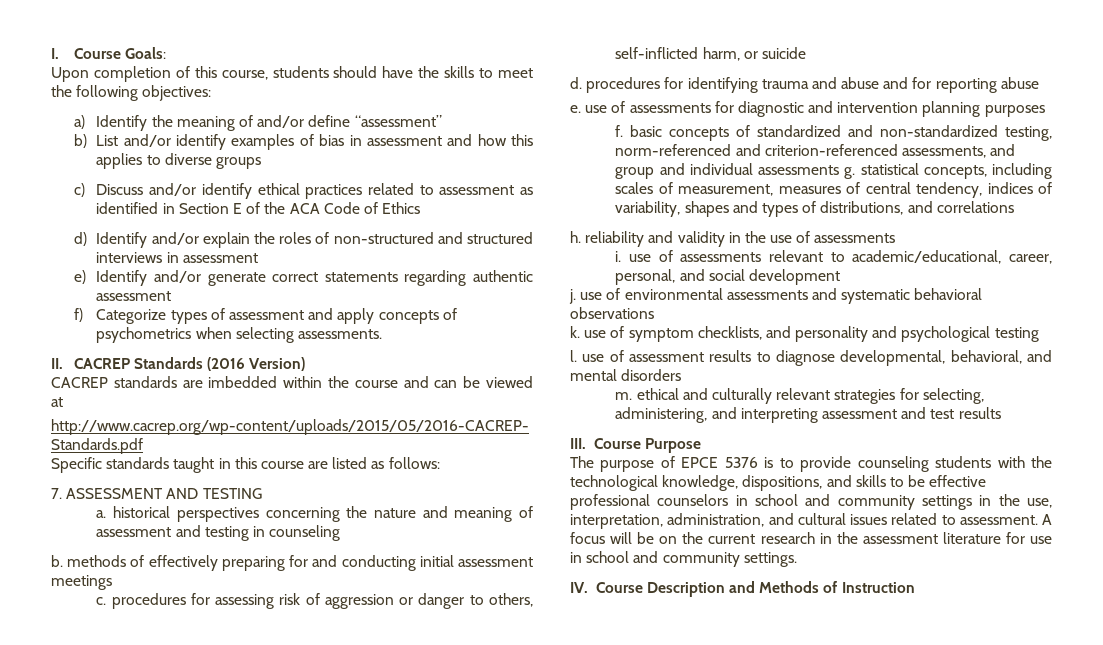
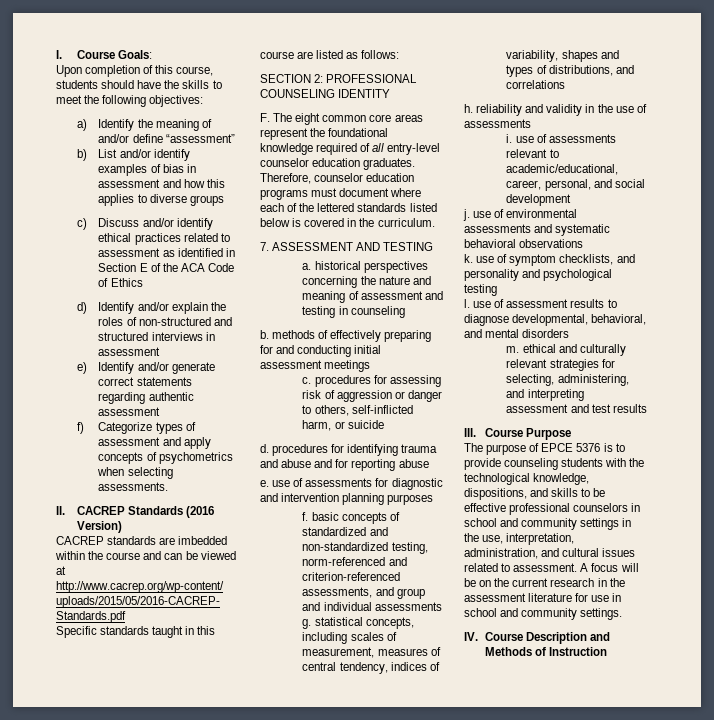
(440, 463) none -> [260,74,418,83] [260,89,391,98] [260,113,423,125] [260,128,389,140] [260,143,441,155] [260,158,416,170] [260,173,415,184] [260,188,422,200] [260,203,437,212] [260,218,435,227] // SECTION 2: PROFESSIONAL COUNSELING IDENTITY // F. The eight common core areas represent the foundational knowledge required of all entry-level counselor education graduates. Therefore, counselor education programs must document where each of the lettered standards listed below is covered in the curriculum.

